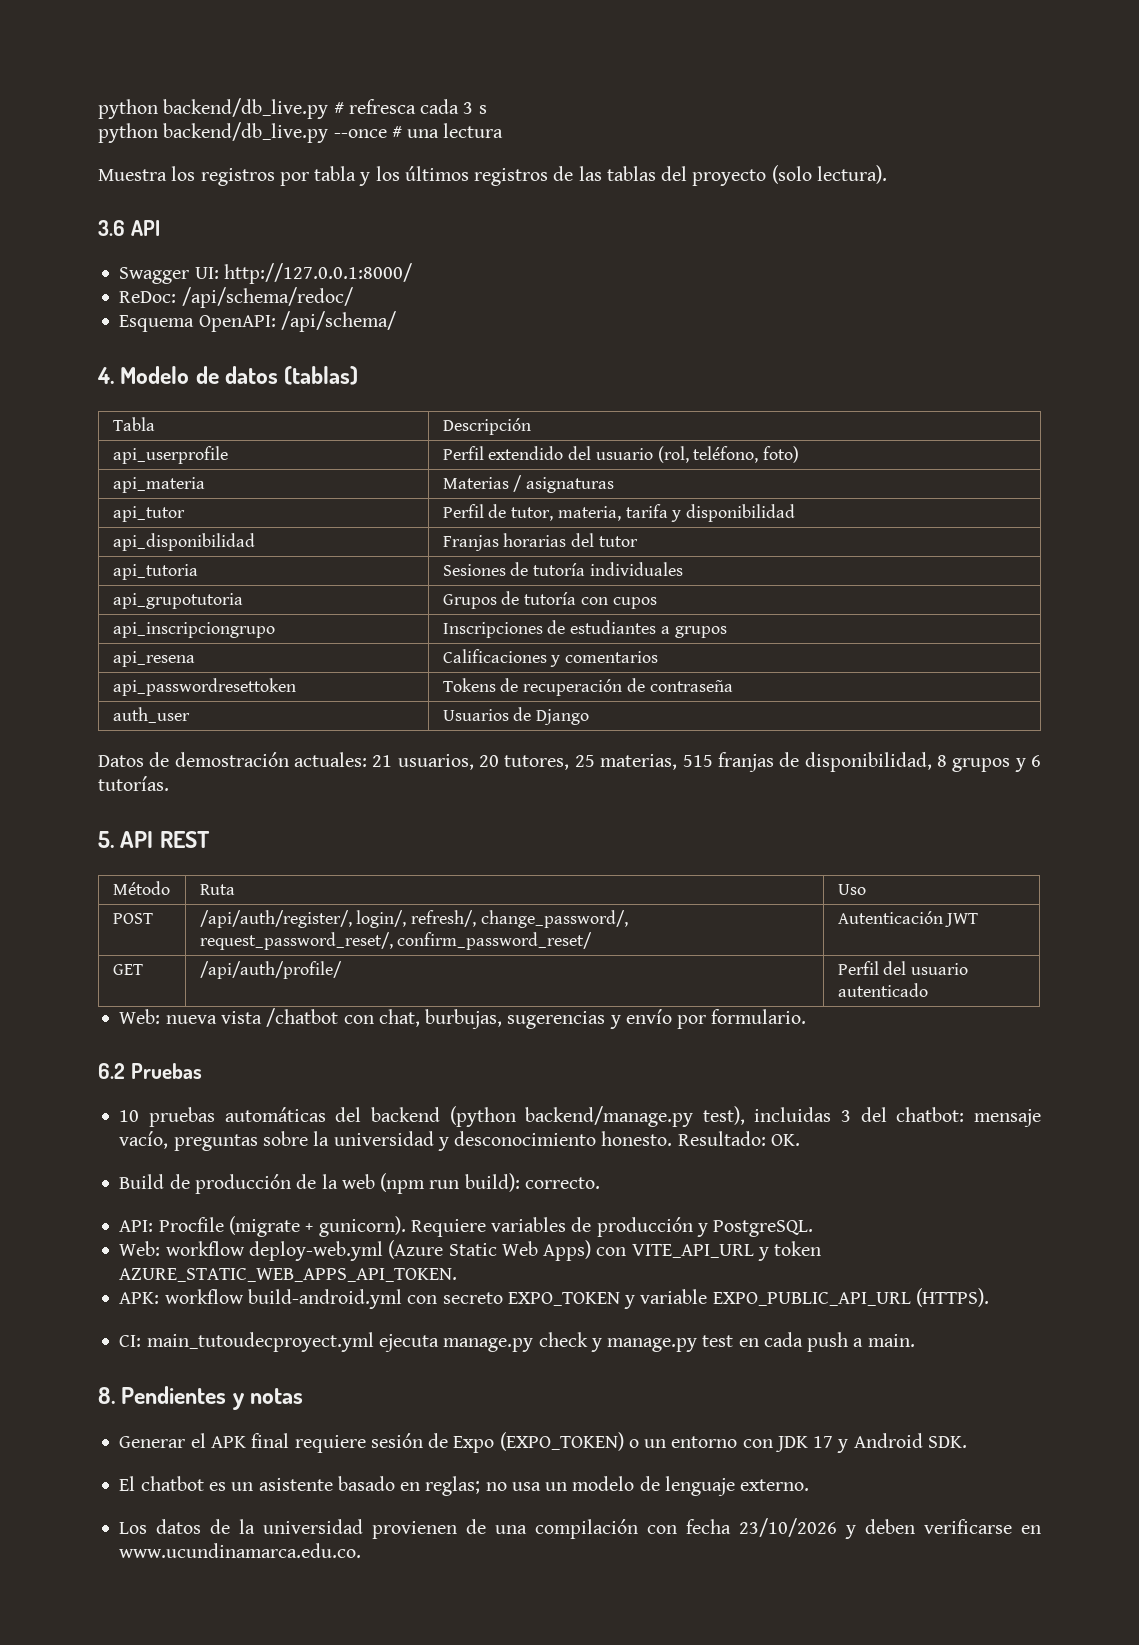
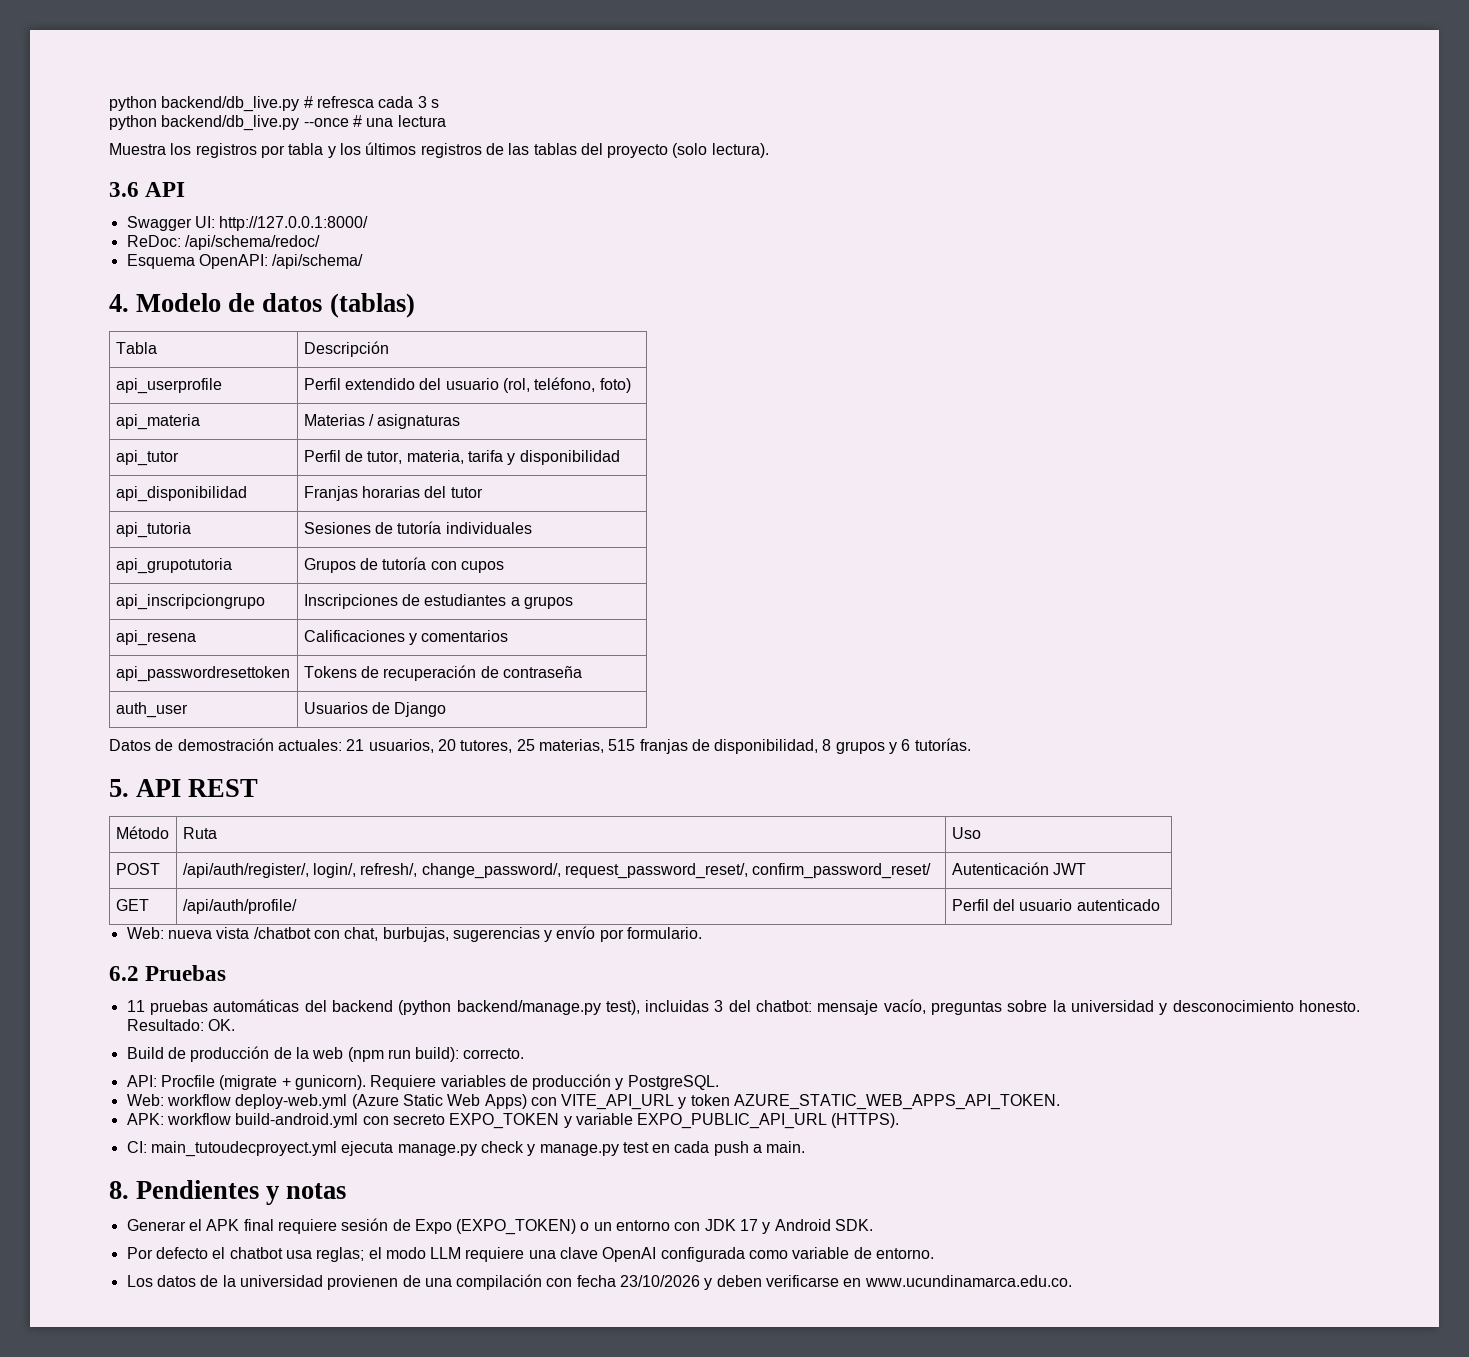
[119,1110,140,1122] 10 -> [126,1000,145,1012] 11
[119,1476,810,1496] El chatbot es un asistente basado en reglas; no usa un modelo de lenguaje externo. -> [126,1247,935,1262] Por defecto el chatbot usa reglas; el modo LLM requiere una clave OpenAI configurada como variable de entorno.

